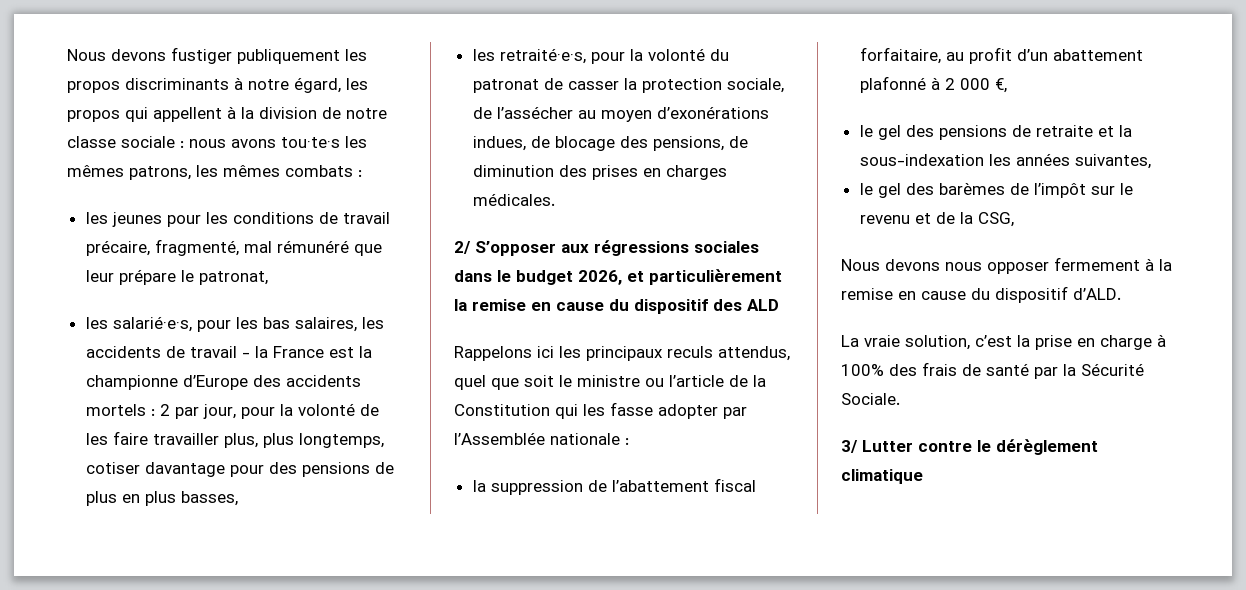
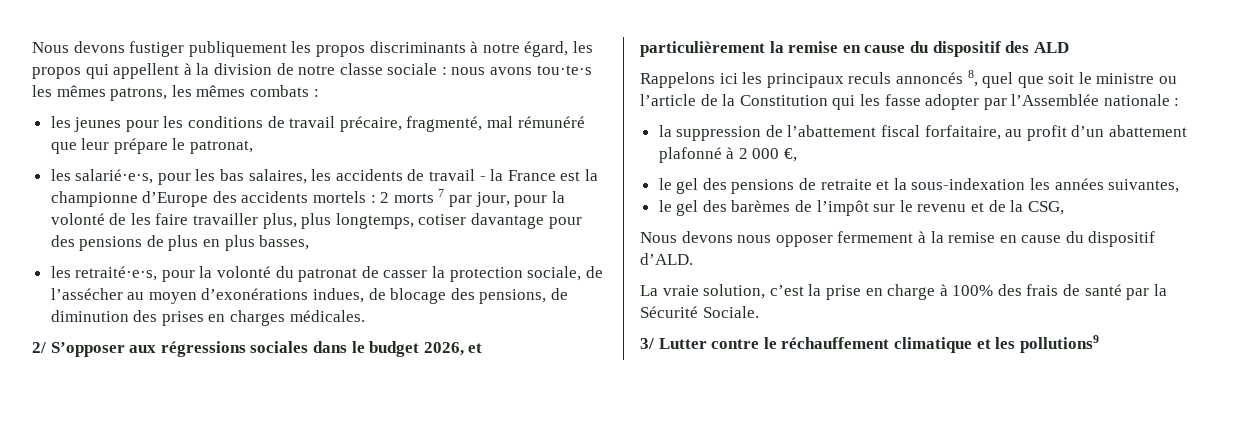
(170, 410) none -> [393,189,445,203] morts 7
[718,346,790,361] attendus, -> [895,70,978,87] annoncés 8,
[996,439,1098,455] [841,469,923,484] dérèglement climatique -> [781,335,1099,353] réchauffement climatique et les pollutions9

